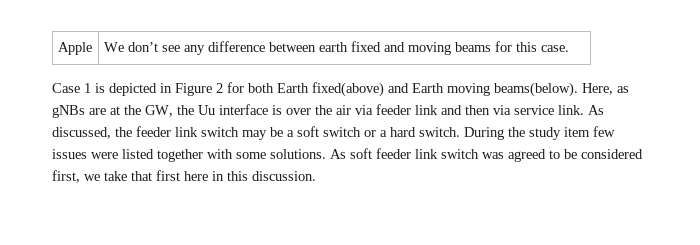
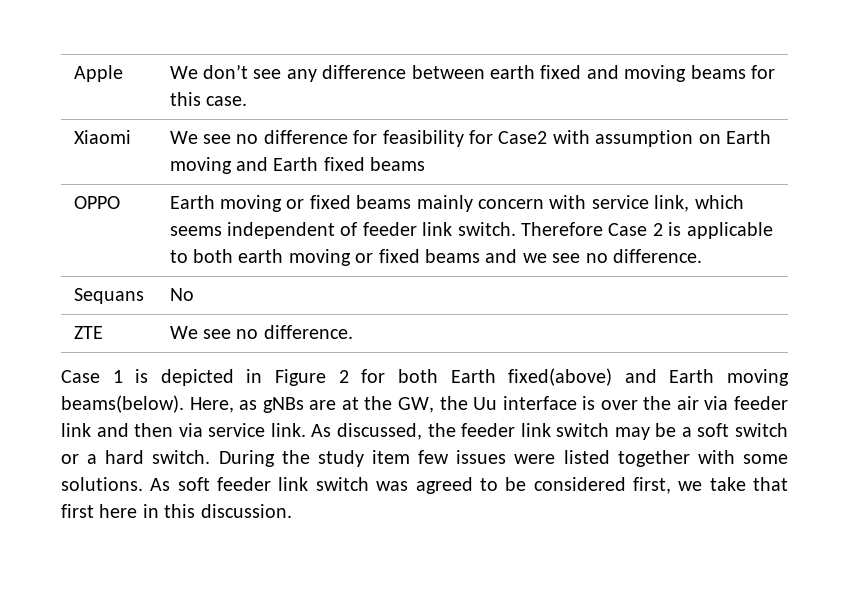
(569, 48) none -> [73,130,131,144] [169,130,771,147] [169,157,426,174] [73,196,120,209] [169,195,744,212] [169,222,773,239] [169,249,702,266] [73,288,144,304] [169,288,194,301] [73,326,103,339] [169,325,353,339] // Xiaomi | We see no difference for feasibility for Case2 with assumption on Earth moving and Earth fixed beams // OPPO | Earth moving or fixed beams mainly concern with service link, which seems independent of feeder link switch. Therefore Case 2 is applicable to both earth moving or fixed beams and we see no difference. // Sequans | No // ZTE | We see no difference.

